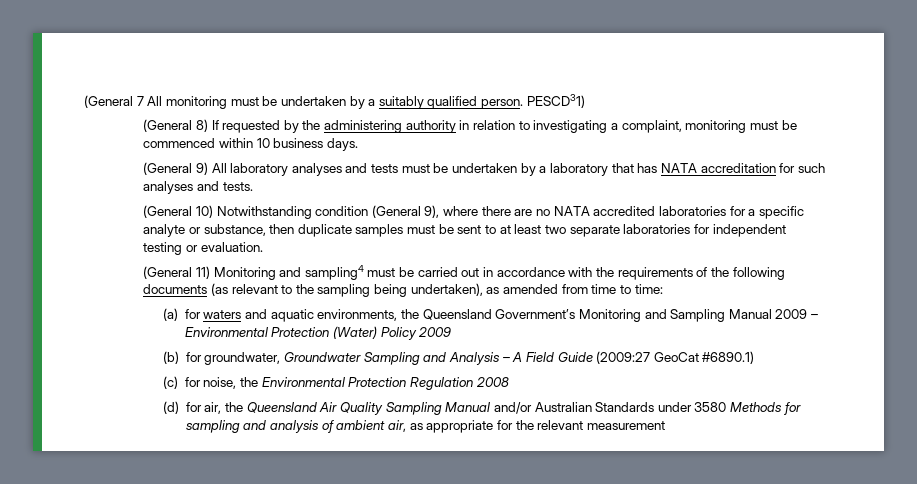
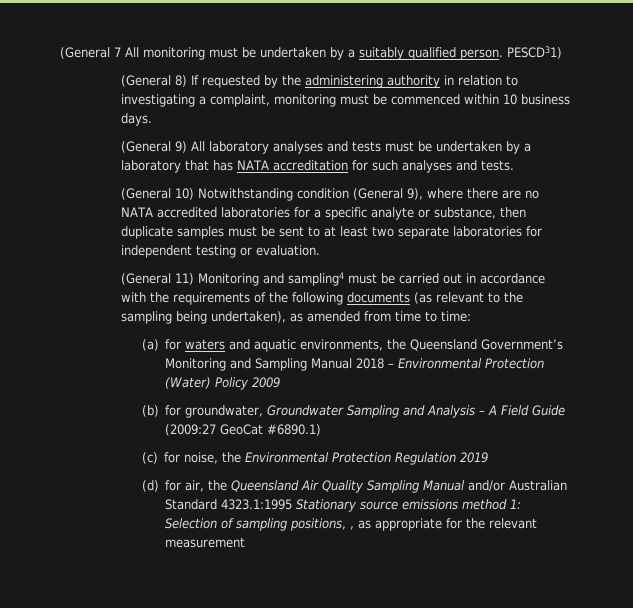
[775,309,808,319] 2009 -> [356,358,385,369] 2018
[475,377,509,387] 2008 -> [460,452,489,463] 2019
[595,402,801,415] [185,420,406,433] Standards under 3580 Methods for sampling and analysis of ambient air, -> [165,499,522,512] [165,518,355,531] Standard 4323.1:1995 Stationary source emissions method 1: Selection of sampling positions, ,

